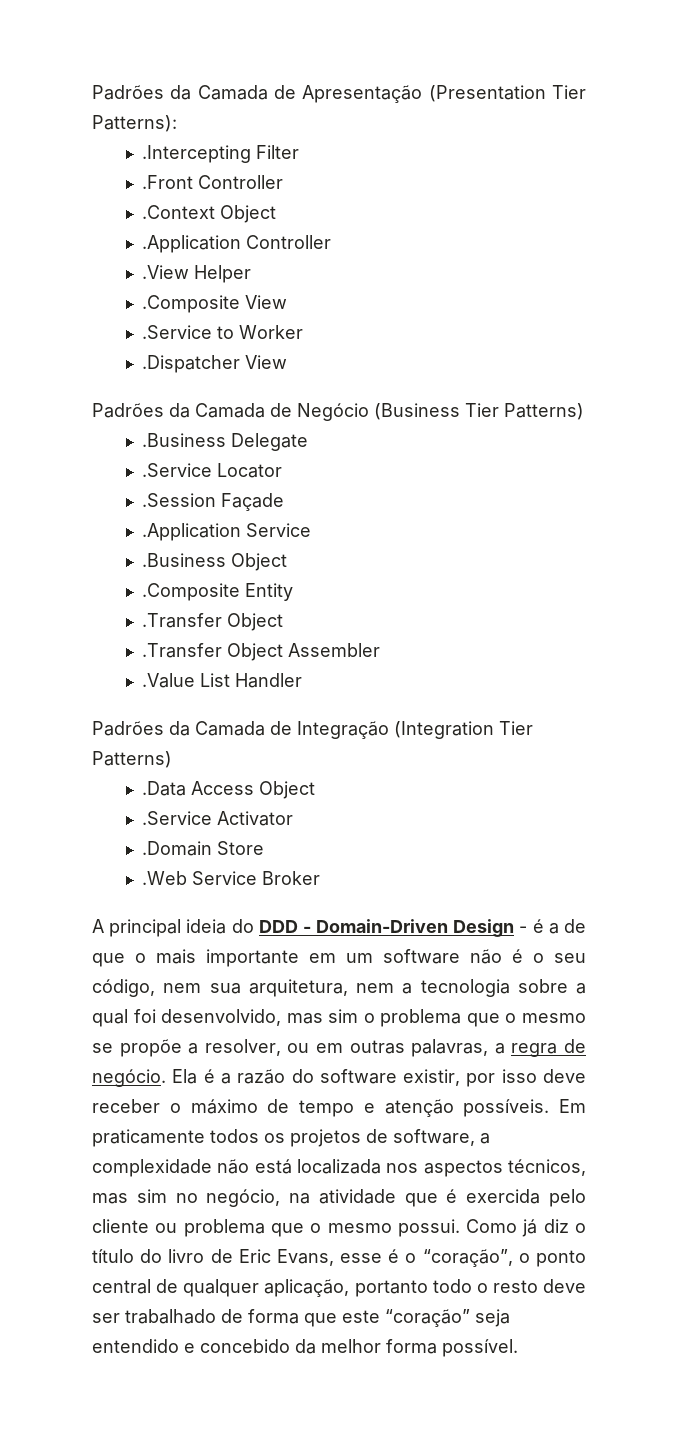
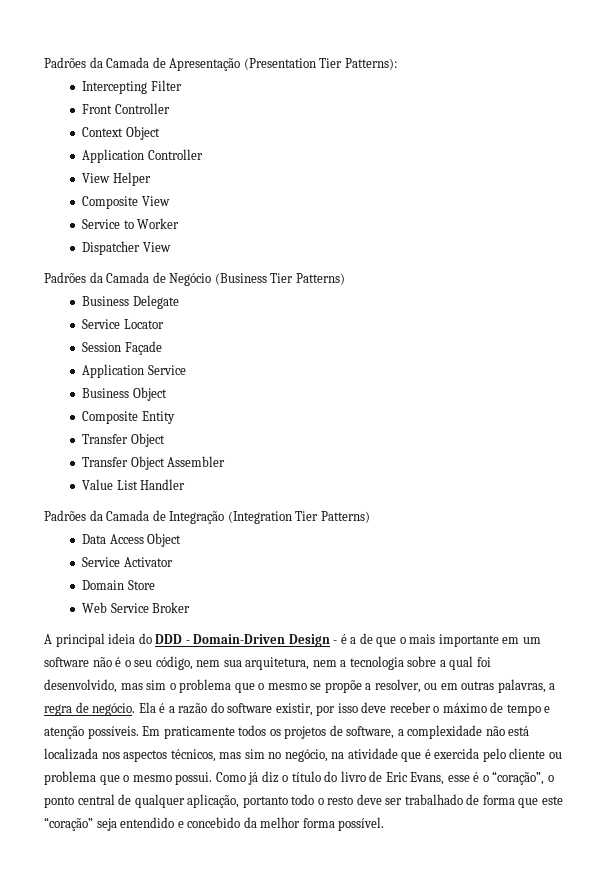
[142,145,252,163] .Intercepting -> [82,81,148,94] Intercepting
[142,175,284,189] [142,205,277,223] [142,235,332,253] [142,265,190,279] .Front Controller // .Context Object // .Application Controller // .View -> [82,103,170,114] [82,126,160,140] [82,149,203,163] [82,173,111,183] Front Controller // Context Object // Application Controller // View
[142,295,288,313] [142,325,213,339] .Composite View // .Service -> [82,196,170,209] [82,219,121,229] Composite View // Service
[142,355,241,373] .Dispatcher -> [82,241,141,255] Dispatcher
[142,433,227,447] .Business -> [82,296,130,306] Business
[142,463,213,477] .Service -> [82,319,121,329] Service
[142,493,217,507] .Session -> [82,342,122,352] Session
[142,523,242,541] .Application -> [82,364,145,378] Application
[142,553,288,571] [142,583,241,601] .Business Object // .Composite -> [82,387,167,401] [82,411,139,424] Business Object // Composite
[142,613,284,631] [142,643,223,658] .Transfer Object // .Transfer -> [82,433,165,447] [82,457,129,467] Transfer Object // Transfer
[142,673,196,688] .Value -> [82,479,114,490] Value
[142,781,187,796] .Data -> [82,534,107,544] Data
[142,811,213,825] .Service -> [82,557,121,567] Service
[142,841,213,856] .Domain -> [82,580,125,590] Domain
[142,871,188,885] .Web -> [82,602,108,613] Web

